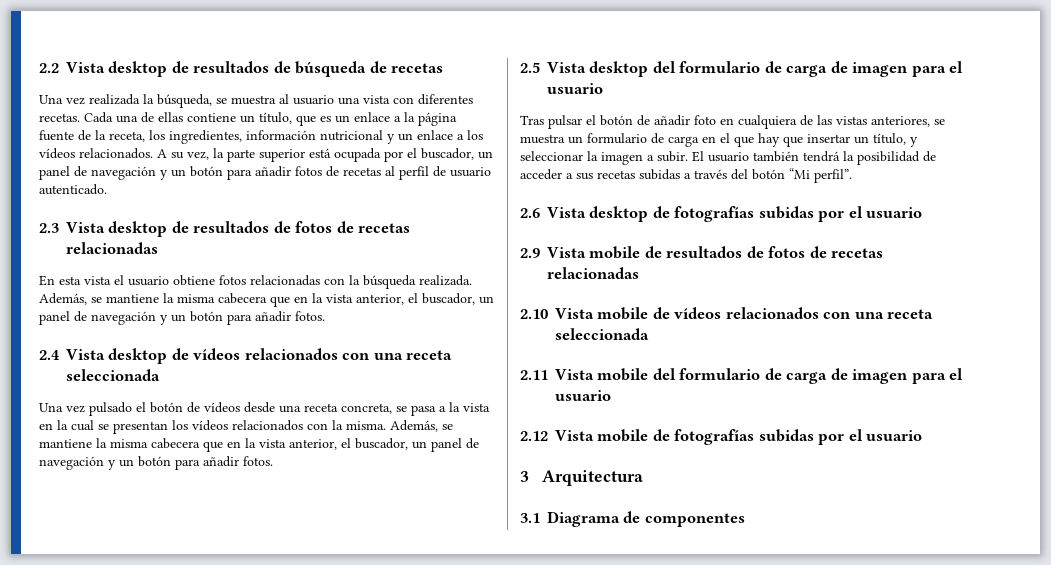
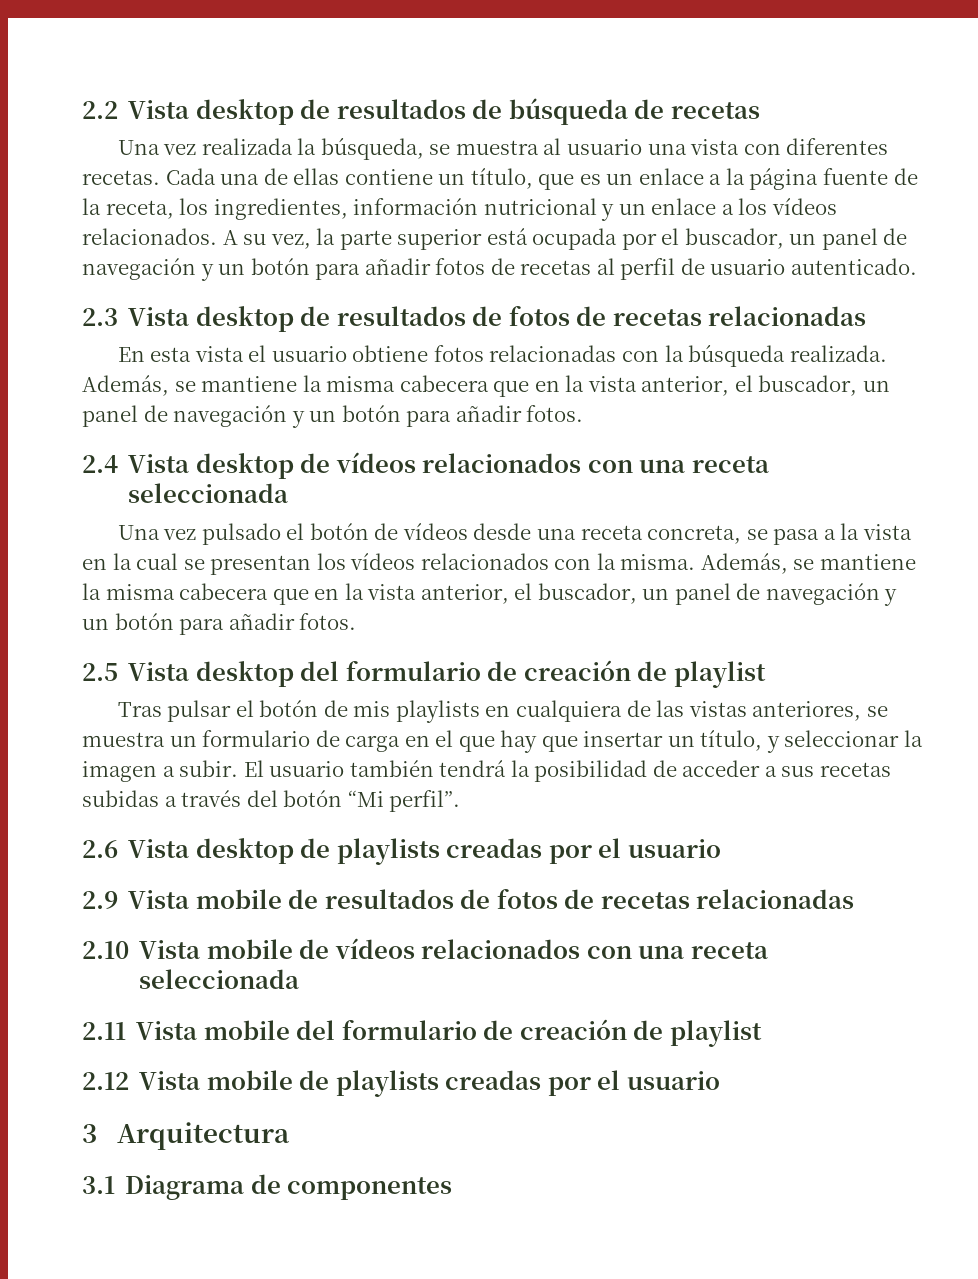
[786,61,964,77] [547,83,603,94] carga de imagen para el usuario -> [523,660,766,688] creación de playlist
[654,115,716,126] añadir foto -> [353,700,480,723] mis playlists
[674,206,814,222] fotografías subidas -> [336,838,543,865] playlists creadas
[786,368,964,384] [555,390,611,401] carga de imagen para el usuario -> [519,1019,762,1047] creación de playlist
[674,429,814,445] fotografías subidas -> [335,1070,542,1097] playlists creadas

